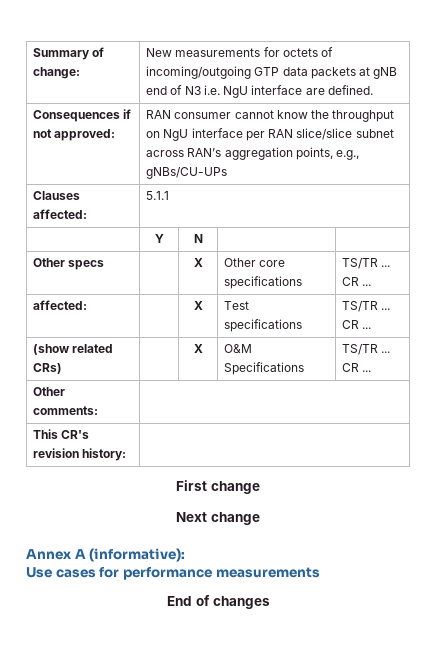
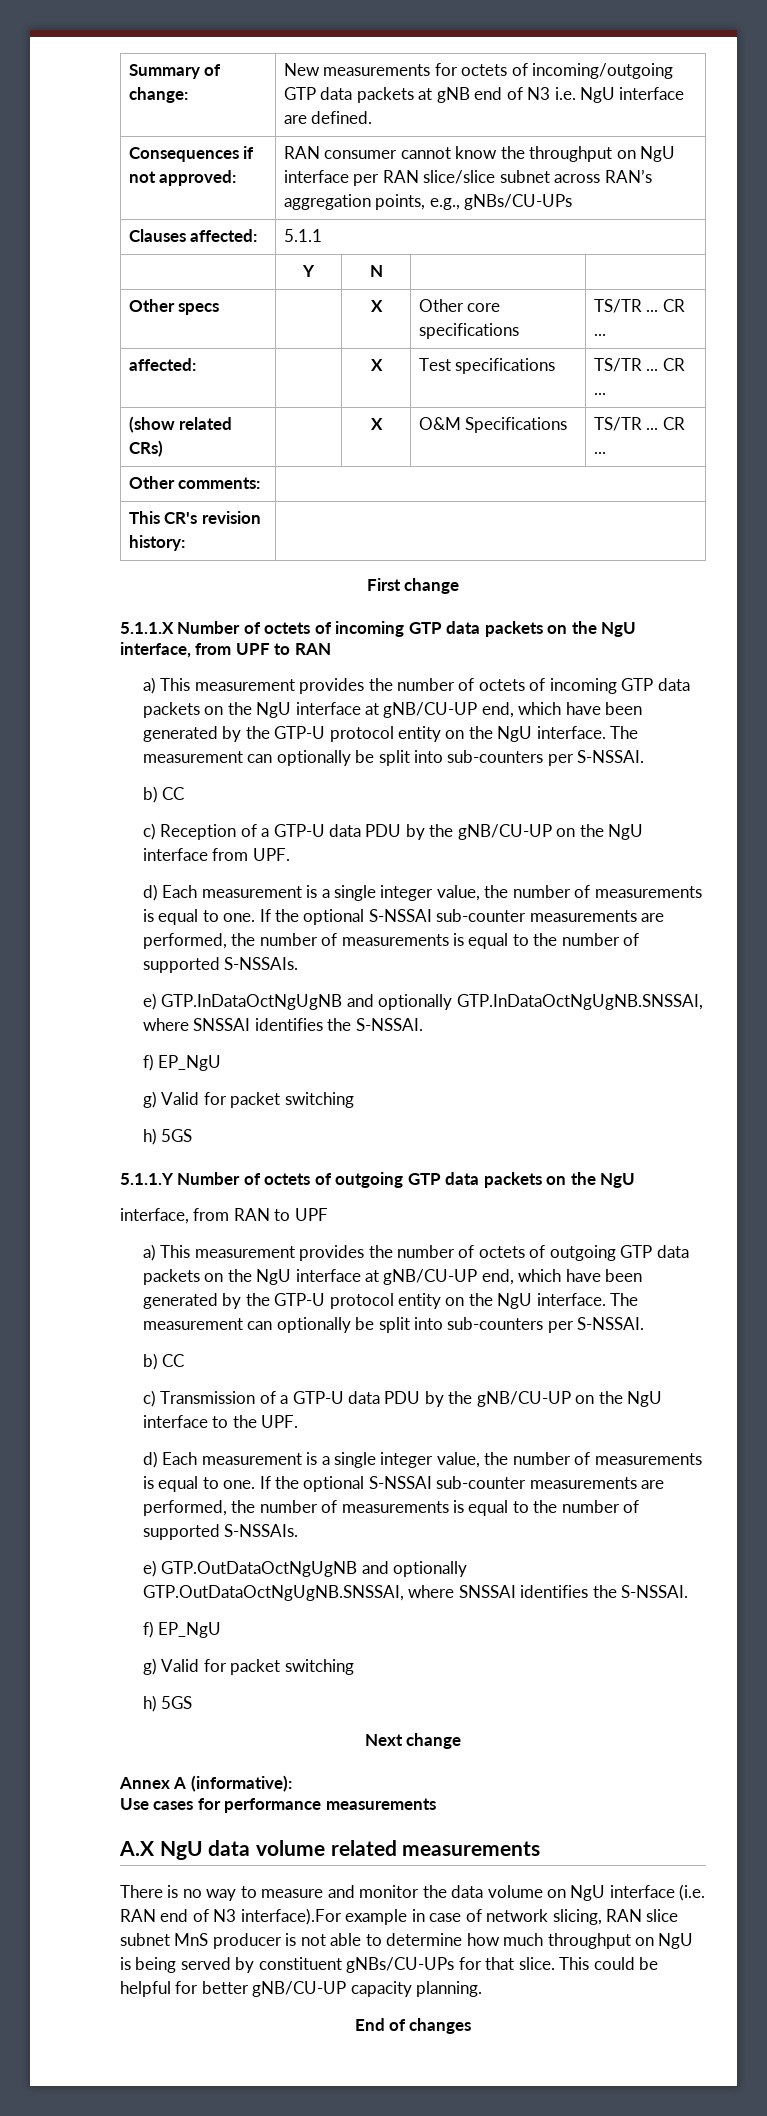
(260, 487) none -> [120,621,637,637] [120,642,331,658] [142,677,690,694] [142,702,643,718] [142,726,639,742] [142,750,645,766] [142,786,185,803] [142,823,644,840] [142,848,290,861] [142,884,702,901] [142,909,665,925] [142,933,640,949] [142,957,299,973] [142,993,703,1010] [142,1018,423,1031] [142,1054,222,1071] [142,1091,354,1108] [142,1128,193,1145] [120,1172,636,1188] [120,1208,328,1224] [142,1244,689,1261] [142,1269,643,1285] [142,1293,639,1309] [142,1317,645,1333] [142,1353,185,1370] [142,1390,663,1407] [142,1415,299,1428] [142,1451,702,1468] [142,1476,665,1492] [142,1500,640,1516] [142,1524,299,1540] [142,1560,468,1577] [142,1585,688,1601] [142,1621,222,1638] [142,1658,354,1675] [142,1695,193,1712] // 5.1.1.X Number of octets of incoming GTP data packets on the NgU interface, from UPF to RAN // a) This measurement provides the number of octets of incoming GTP data packets on the NgU interface at gNB/CU-UP end, which have been generated by the GTP-U protocol entity on the NgU interface. The measurement can optionally be split into sub-counters per S-NSSAI. // b) CC // c) Reception of a GTP-U data PDU by the gNB/CU-UP on the NgU interface from UPF. // d) Each measurement is a single integer value, the number of measurements is equal to one. If the optional S-NSSAI sub-counter measurements are performed, the number of measurements is equal to the number of supported S-NSSAIs. // e) GTP.InDataOctNgUgNB and optionally GTP.InDataOctNgUgNB.SNSSAI, where SNSSAI identifies the S-NSSAI. // f) EP_NgU // g) Valid for packet switching // h) 5GS // 5.1.1.Y Number of octets of outgoing GTP data packets on the NgU // interface, from RAN to UPF // a) This measurement provides the number of octets of outgoing GTP data packets on the NgU interface at gNB/CU-UP end, which have been generated by the GTP-U protocol entity on the NgU interface. The measurement can optionally be split into sub-counters per S-NSSAI. // b) CC // c) Transmission of a GTP-U data PDU by the gNB/CU-UP on the NgU interface to the UPF. // d) Each measurement is a single integer value, the number of measurements is equal to one. If the optional S-NSSAI sub-counter measurements are performed, the number of measurements is equal to the number of supported S-NSSAIs. // e) GTP.OutDataOctNgUgNB and optionally GTP.OutDataOctNgUgNB.SNSSAI, where SNSSAI identifies the S-NSSAI. // f) EP_NgU // g) Valid for packet switching // h) 5GS
(320, 572) none -> [119,1840,541,1860] [120,1884,706,1901] [120,1908,679,1925] [120,1933,694,1949] [120,1957,659,1973] [120,1981,483,1997] // A.X NgU data volume related measurements // There is no way to measure and monitor the data volume on NgU interface (i.e. RAN end of N3 interface).For example in case of network slicing, RAN slice subnet MnS producer is not able to determine how much throughput on NgU is being served by constituent gNBs/CU-UPs for that slice. This could be helpful for better gNB/CU-UP capacity planning.

